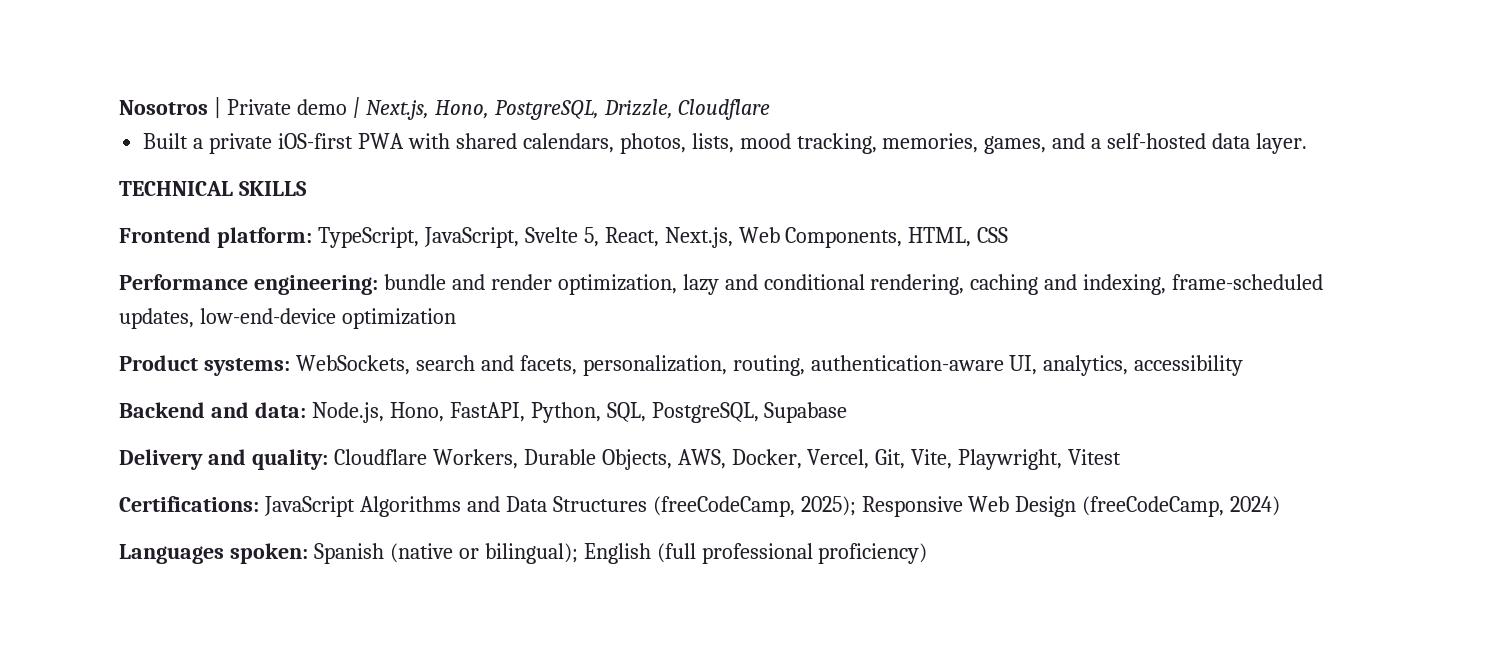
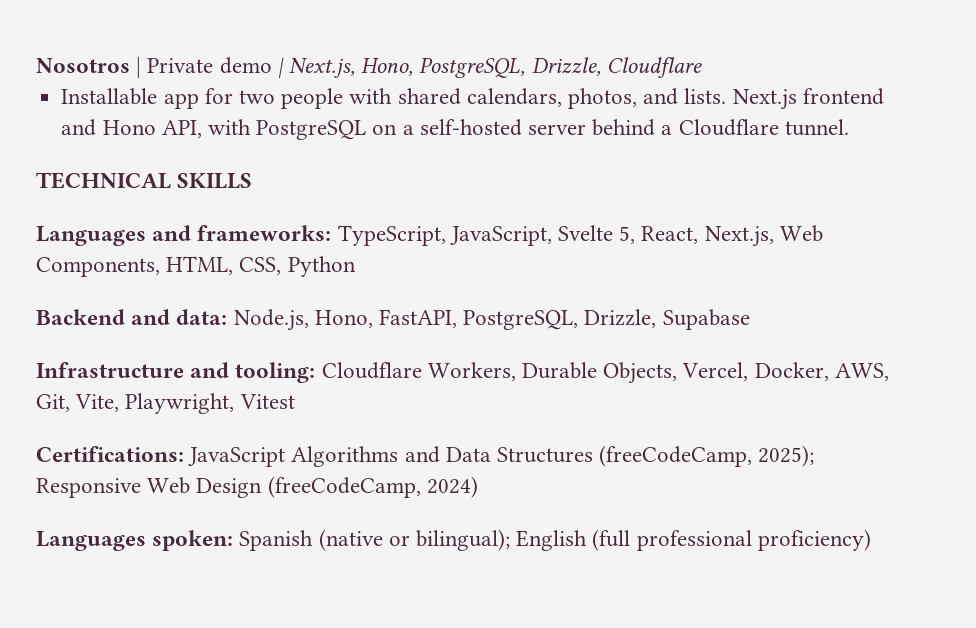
[143,133,1308,154] Built a private iOS-first PWA with shared calendars, photos, lists, mood tracking, memories, games, and a self-hosted data layer. -> [61,88,884,110] [61,119,849,140] Installable app for two people with shared calendars, photos, and lists. Next.js frontend and Hono API, with PostgreSQL on a self-hosted server behind a Cloudflare tunnel.
[119,227,312,248] Frontend platform: -> [36,225,332,246] Languages and frameworks:
[977,227,1009,243] [119,274,1324,295] [119,308,456,329] [119,355,1244,376] CSS // Performance engineering: bundle and render optimization, lazy and conditional rendering, caching and indexing, frame-scheduled updates, low-end-device optimization // Product systems: WebSockets, search and facets, personalization, routing, authentication-aware UI, analytics, accessibility -> [239,256,356,277] CSS, Python
[530,402,848,423] [119,449,328,470] Python, SQL, PostgreSQL, Supabase // Delivery and quality: -> [463,309,750,330] [36,362,316,383] PostgreSQL, Drizzle, Supabase // Infrastructure and tooling:
[677,449,870,469] AWS, Docker, Vercel, -> [682,362,889,381] Vercel, Docker, AWS,

